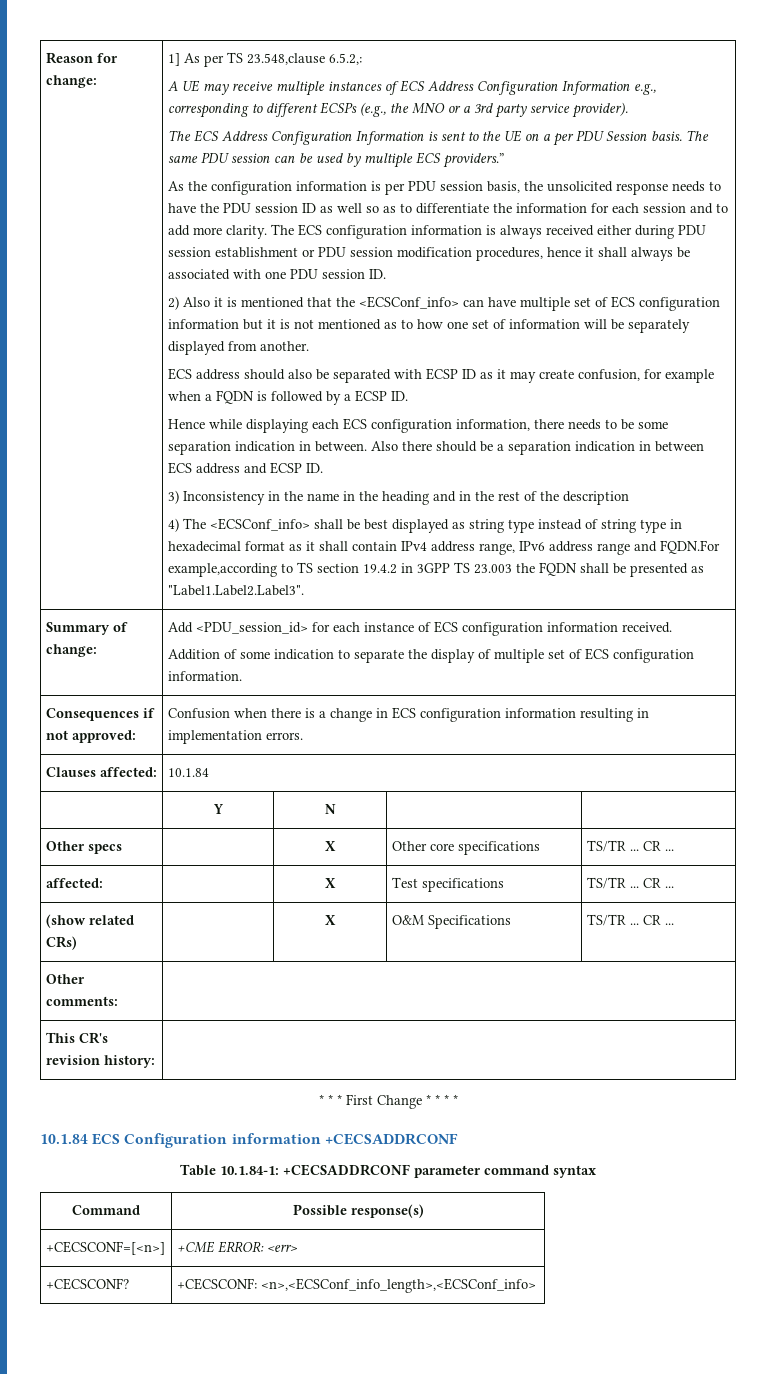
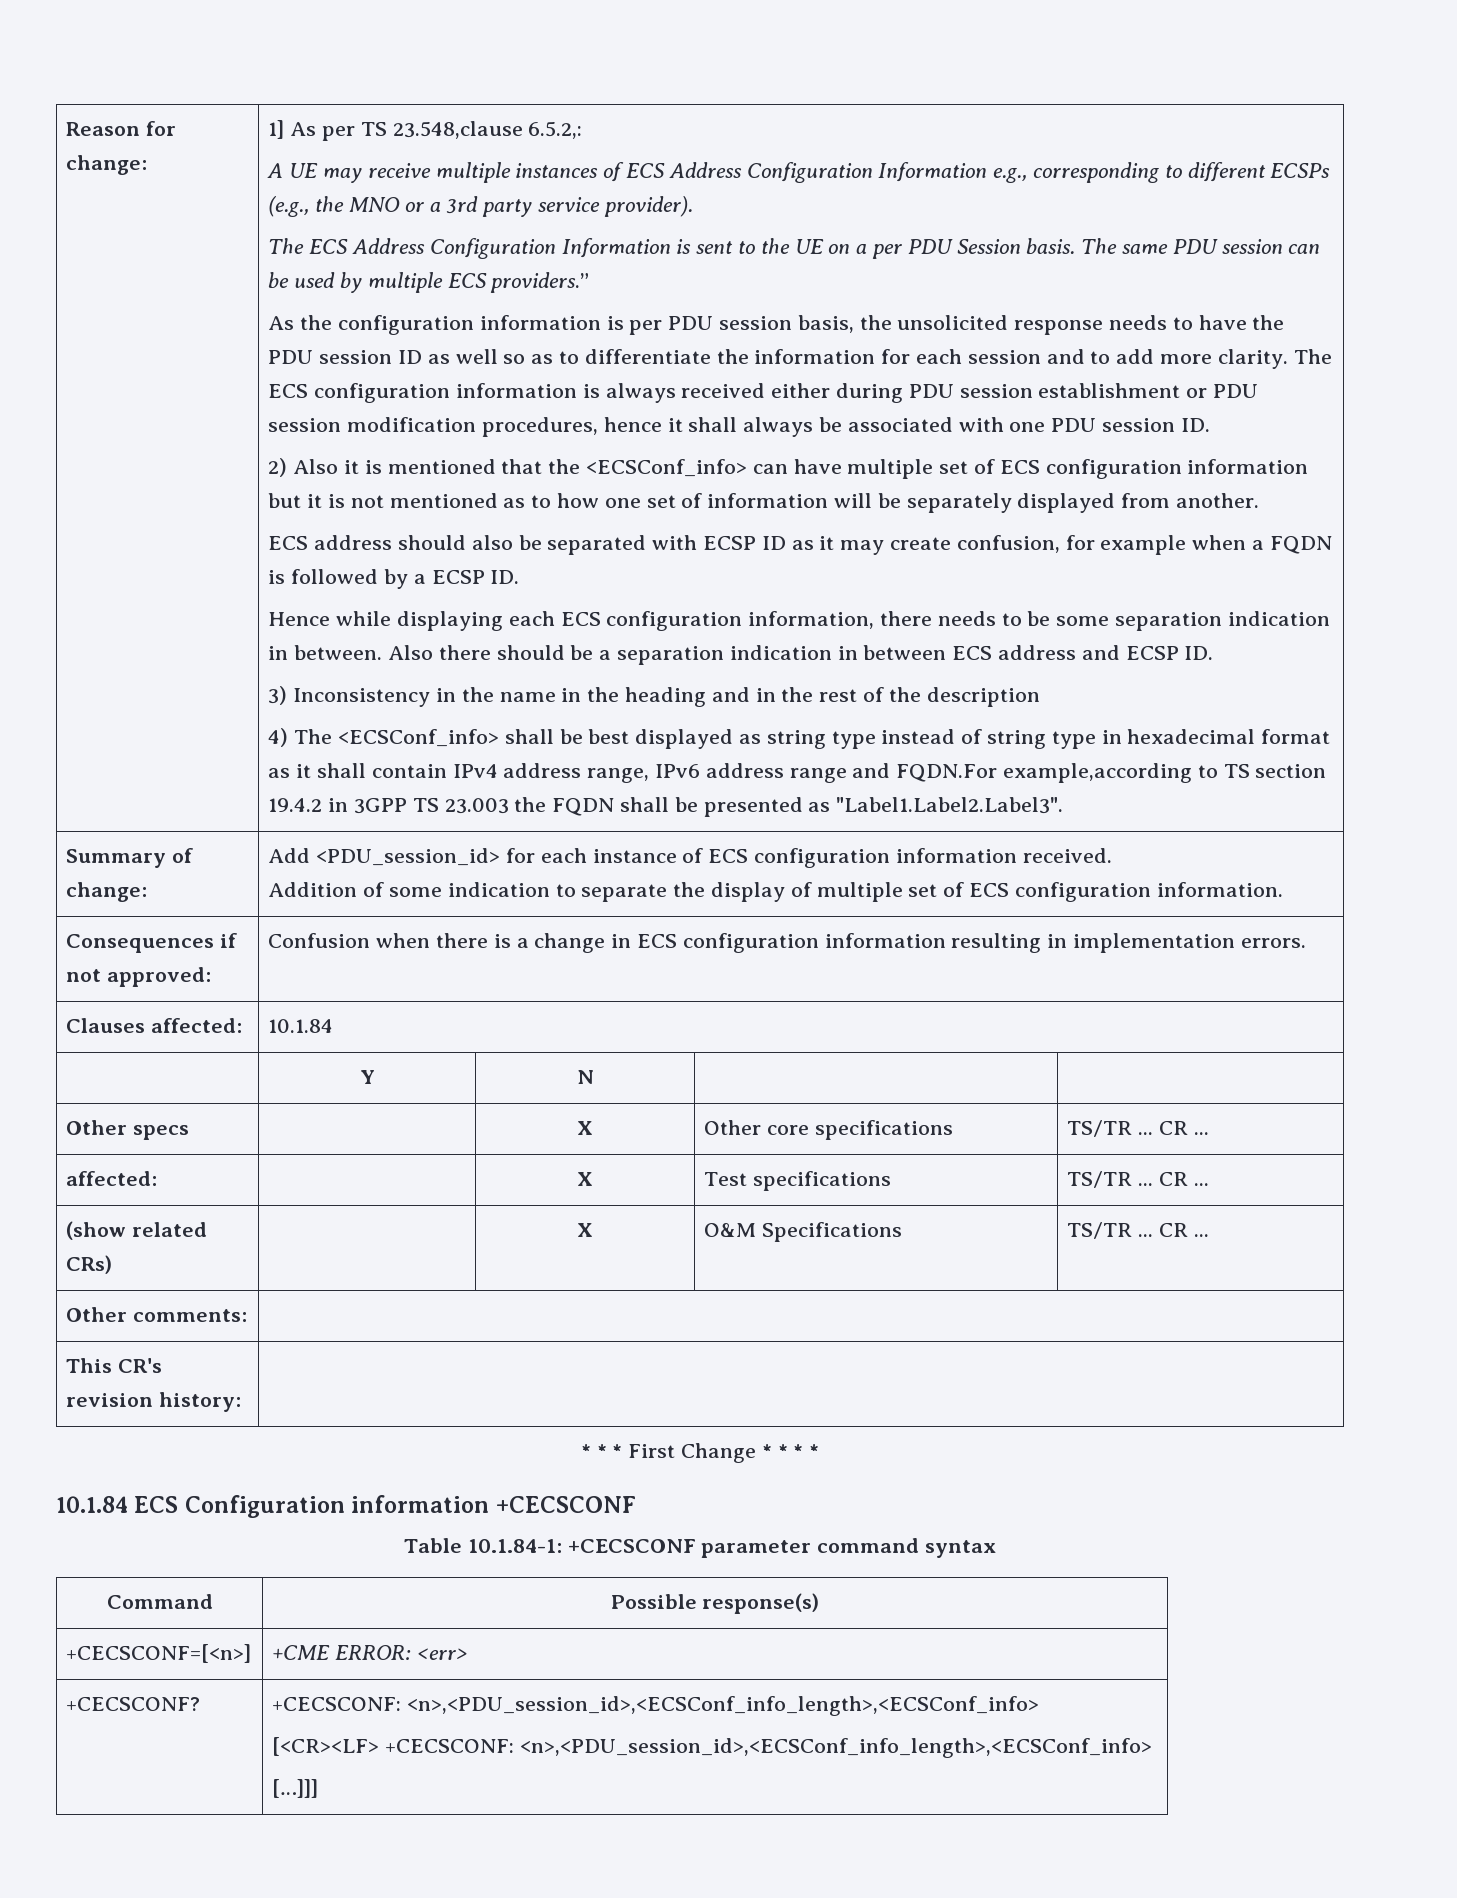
[324,1133,458,1145] +CECSADDRCONF -> [495,1496,636,1513] +CECSCONF
[283,1164,410,1176] +CECSADDRCONF -> [567,1539,696,1553] +CECSCONF
[260,1278,536,1293] <n>,<ECSConf_info_length>,<ECSConf_info> -> [407,1696,1040,1716] [272,1737,1152,1758] [272,1779,319,1798] <n>,<PDU_session_id>,<ECSConf_info_length>,<ECSConf_info> // [<CR><LF> +CECSCONF: <n>,<PDU_session_id>,<ECSConf_info_length>,<ECSConf_info> // […]]]

